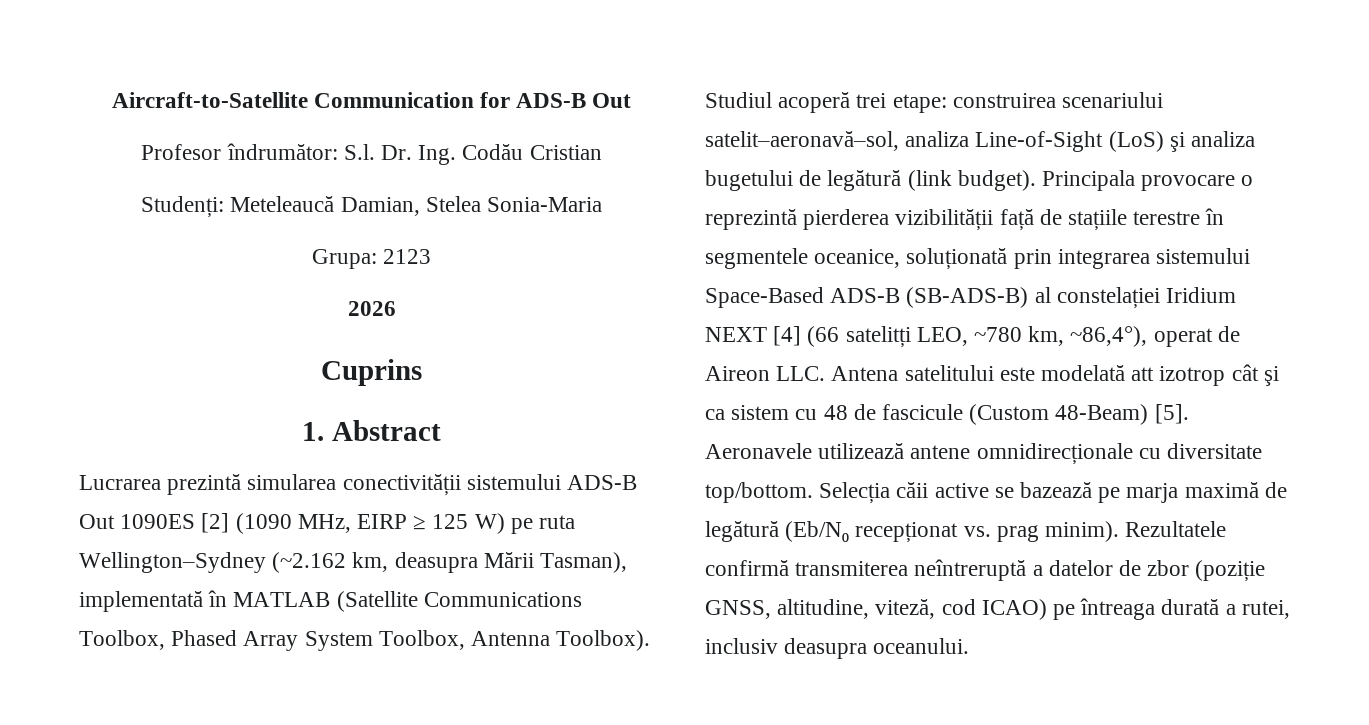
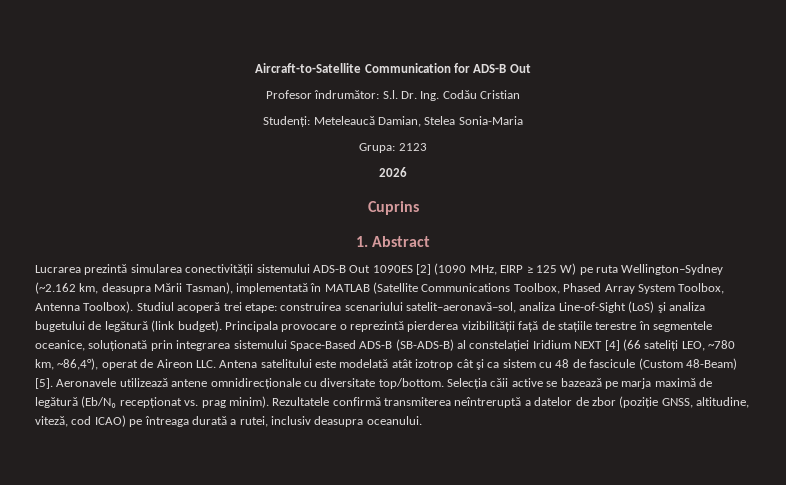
[845,326,911,348] satelitți -> [644,340,679,351] sateliți
[1131,367,1155,381] att -> [391,359,413,368] atât

